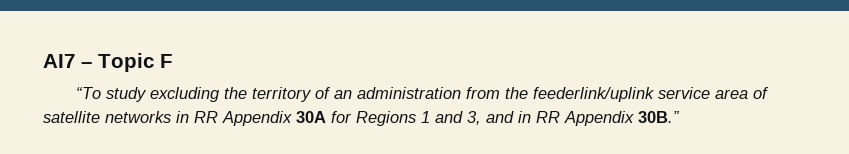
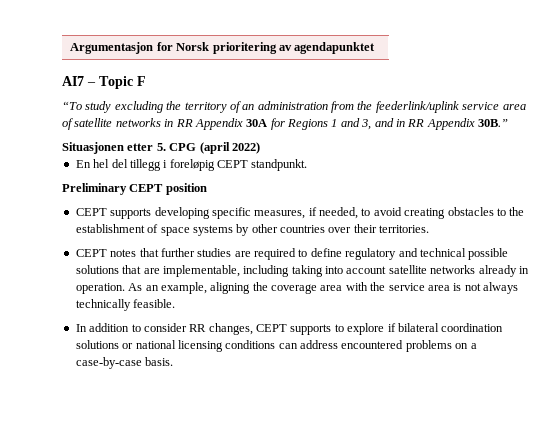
(43, 61) none -> [70,42,376,54] Argumentasjon for Norsk prioritering av agendapunktet //
(680, 117) none -> [62,142,260,154] [75,159,308,171] [62,183,207,195] [75,207,525,219] [75,224,430,236] [75,248,509,260] [75,265,529,277] [75,282,518,294] [75,299,176,311] [75,323,504,335] [75,340,477,352] [75,357,174,369] // Situasjonen etter 5. CPG (april 2022) // En hel del tillegg i foreløpig CEPT standpunkt. // Preliminary CEPT position // CEPT supports developing specific measures, if needed, to avoid creating obstacles to the establishment of space systems by other countries over their territories. // CEPT notes that further studies are required to define regulatory and technical possible solutions that are implementable, including taking into account satellite networks already in operation. As an example, aligning the coverage area with the service area is not always technically feasible. // In addition to consider RR changes, CEPT supports to explore if bilateral coordination solutions or national licensing conditions can address encountered problems on a case-by-case basis.

